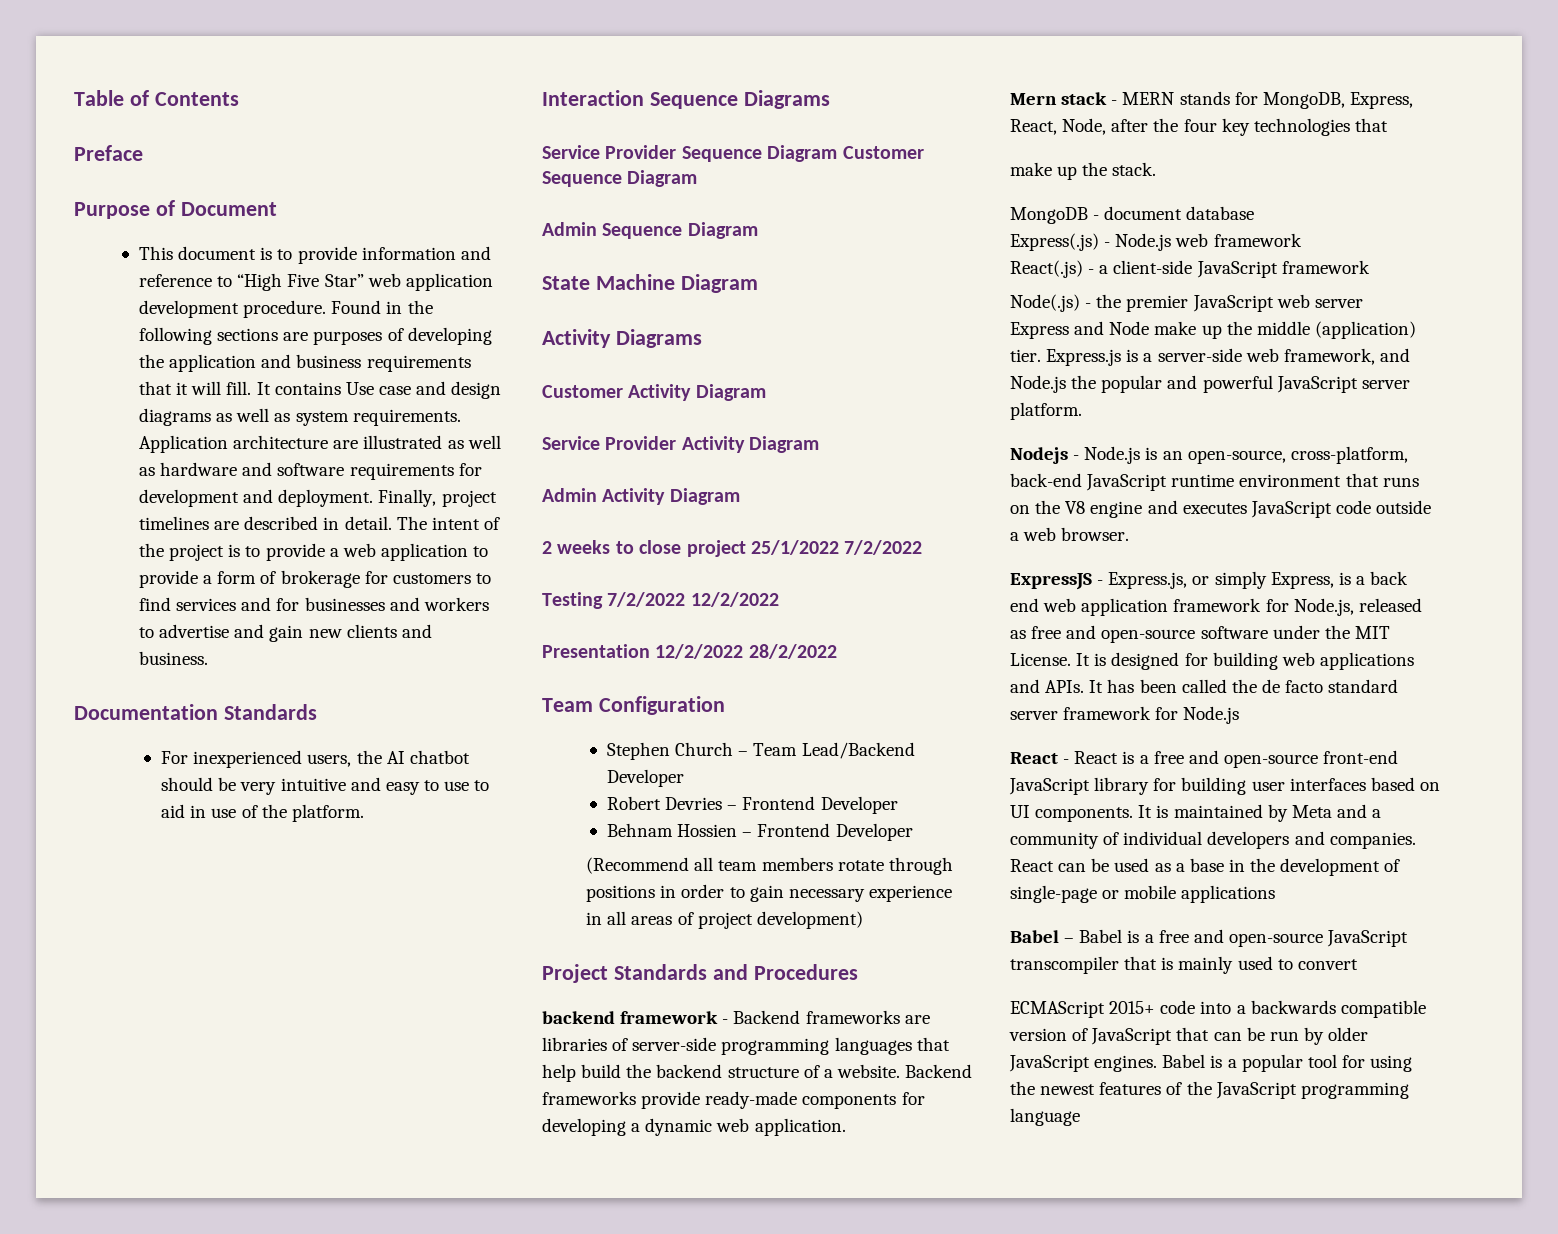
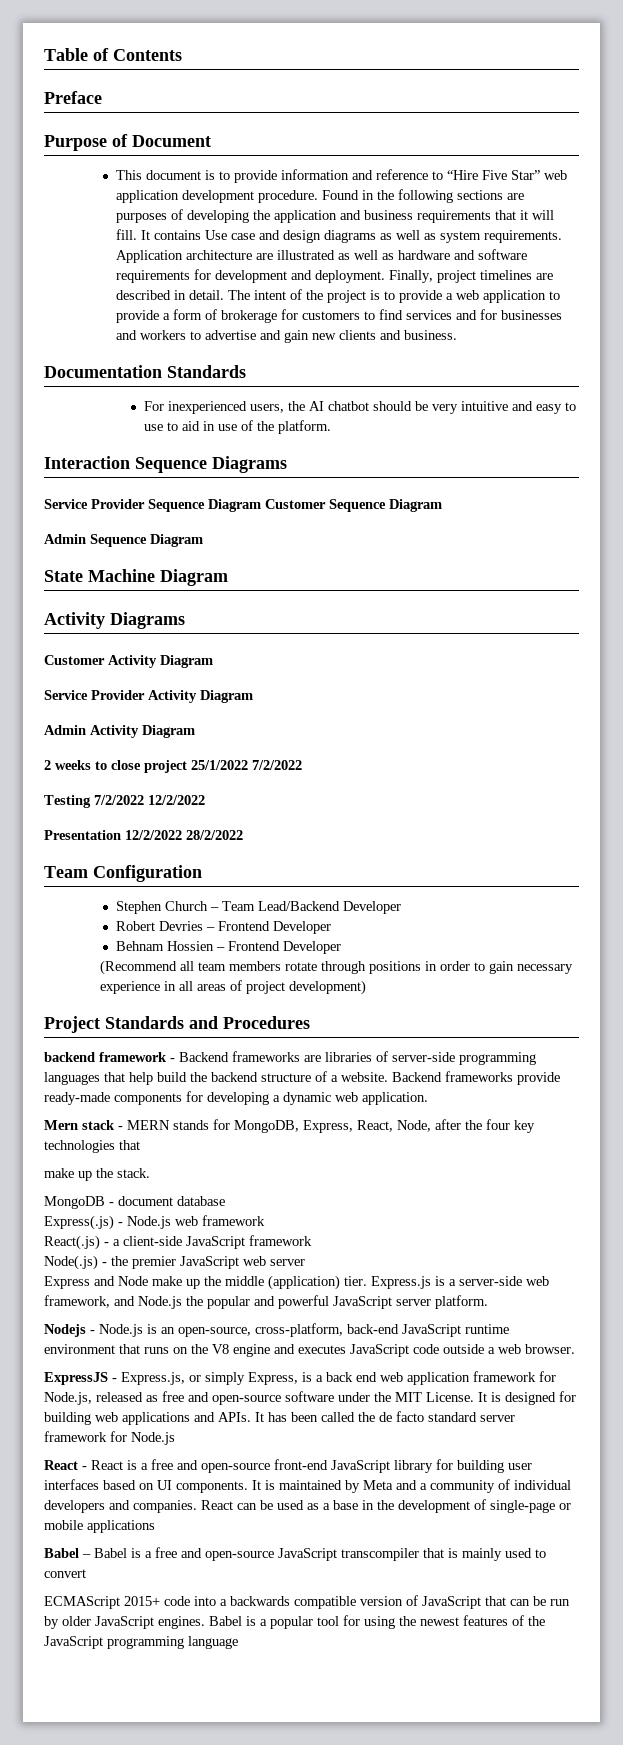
[237,273,283,291] “High -> [447,170,479,180] “Hire

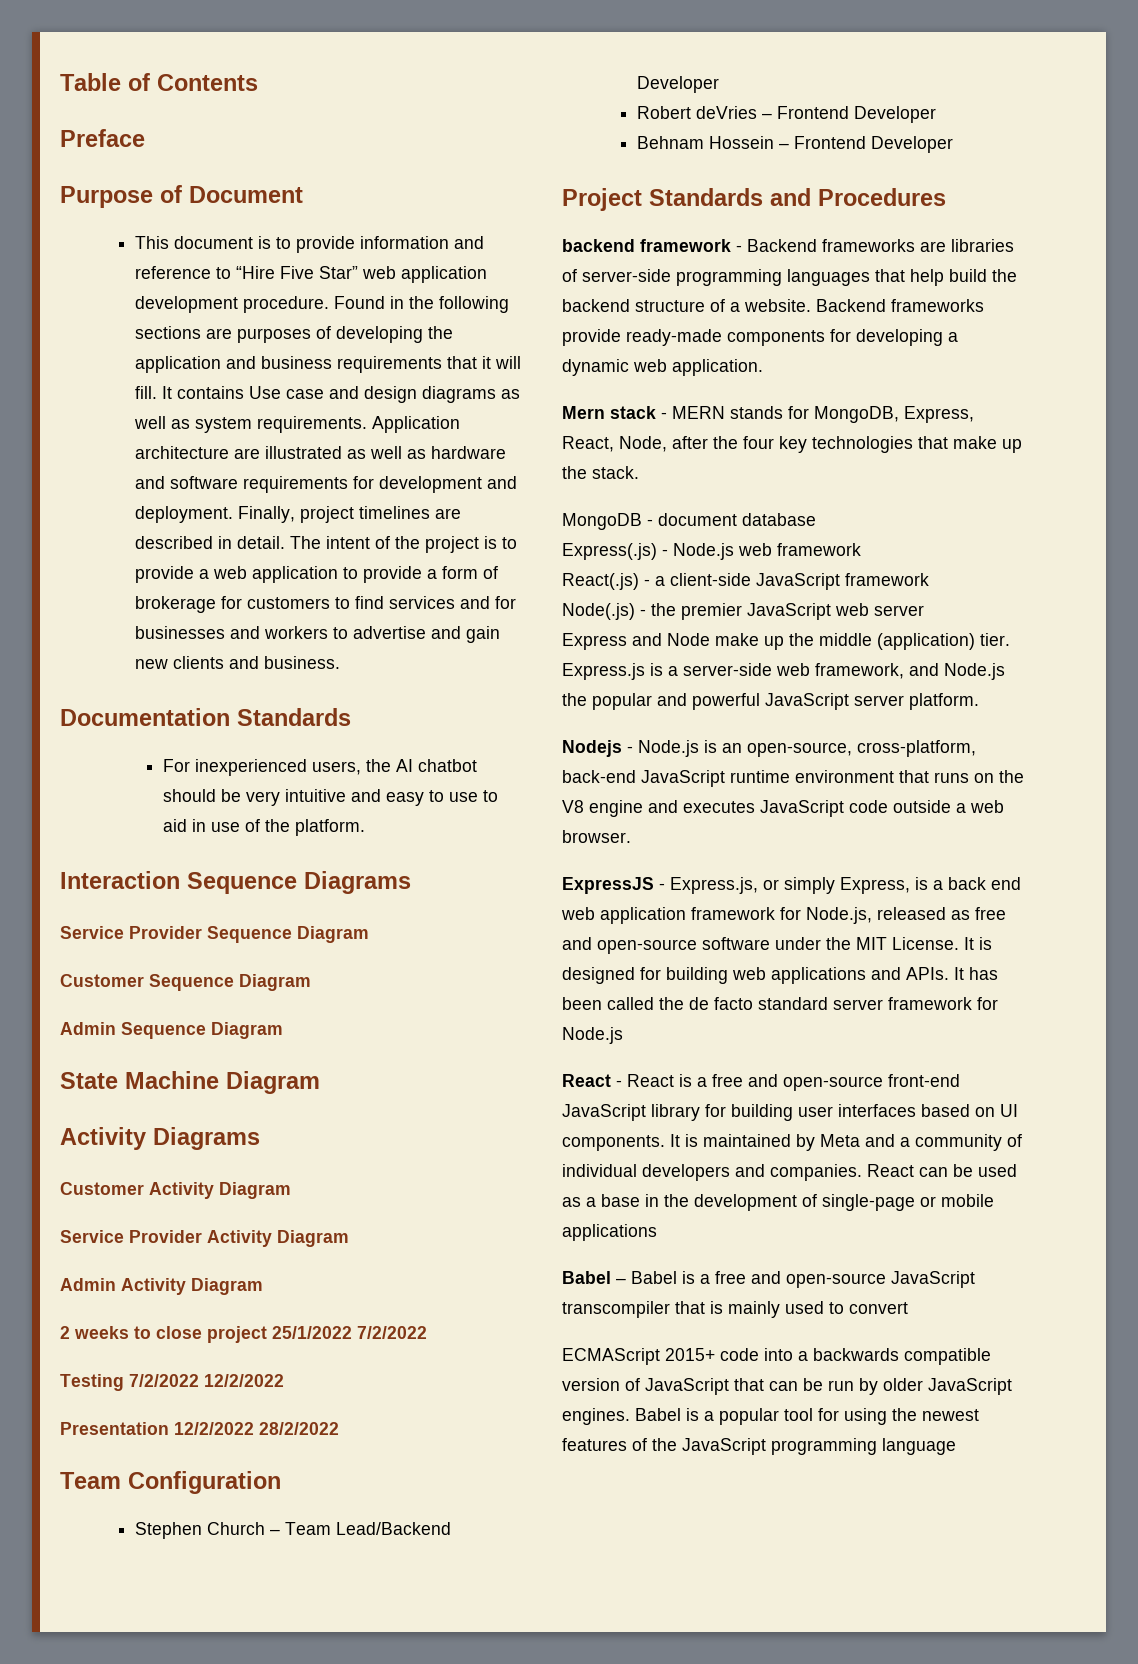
(261, 505) none -> (369, 934) //
[159,921,204,931] Devries -> [695,106,757,119] deVries
[167,941,342,954] [100,960,574,975] [100,980,367,995] Hossien – Frontend Developer // (Recommend all team members rotate through positions in order to gain necessary experience in all areas of project development) -> [708,136,953,153] Hossein – Frontend Developer
(140, 1145) // -> (948, 442) none

